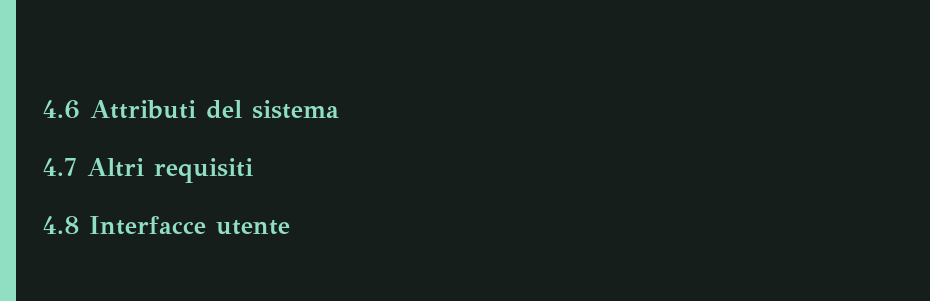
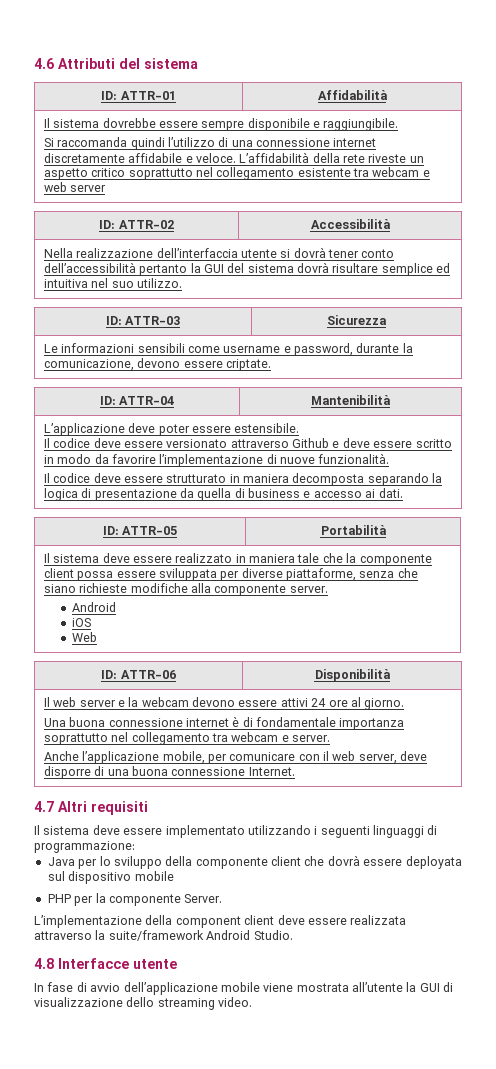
[42,158,253,183] [42,216,290,235] // 4.7 Altri requisiti // 4.8 Interfacce utente -> [101,91,176,100] [317,90,388,100] [43,118,399,131] [43,137,377,150] [43,152,424,163] [43,167,430,180] [43,182,107,192] [99,220,174,229] [310,219,391,229] [43,247,395,258] [43,262,451,276] [43,278,182,288] [105,316,181,325] [327,315,387,325] [43,343,413,356] [43,358,271,371] [99,396,175,405] [311,395,391,405] [43,423,300,436] [43,438,452,448] [43,453,390,467] [43,473,443,486] [43,488,403,501] [102,526,178,535] [320,525,387,535] [43,553,432,566] [43,568,418,581] [43,583,328,596] [72,602,117,612] [72,618,92,627] [72,632,98,642] [101,670,176,679] [314,669,391,682] [43,697,405,710] [43,716,405,730] [43,732,331,745] [43,751,428,764] [43,766,295,779] [34,801,148,815] [34,825,438,838] [34,841,135,853] [47,855,462,869] [47,871,174,884] [47,893,223,906] [34,915,407,928] [34,930,293,941] [34,958,177,969] [34,982,454,995] [34,997,253,1010] // ID: ATTR-01 | Affidabilità // Il sistema dovrebbe essere sempre disponibile e raggiungibile. // Si raccomanda quindi l’utilizzo di una connessione internet discretamente affidabile e veloce. L’affidabilità della rete riveste un aspetto critico soprattutto nel collegamento esistente tra webcam e web server // ID: ATTR-02 | Accessibilità // Nella realizzazione dell’interfaccia utente si dovrà tener conto dell’accessibilità pertanto la GUI del sistema dovrà risultare semplice ed intuitiva nel suo utilizzo. // ID: ATTR-03 | Sicurezza // Le informazioni sensibili come username e password, durante la comunicazione, devono essere criptate. // ID: ATTR-04 | Mantenibilità // L’applicazione deve poter essere estensibile. // Il codice deve essere versionato attraverso Github e deve essere scritto in modo da favorire l’implementazione di nuove funzionalità. // Il codice deve essere strutturato in maniera decomposta separando la logica di presentazione da quella di business e accesso ai dati. // ID: ATTR-05 | Portabilità // Il sistema deve essere realizzato in maniera tale che la componente client possa essere sviluppata per diverse piattaforme, senza che siano richieste modifiche alla componente server. // Android // iOS // Web // ID: ATTR-06 | Disponibilità // Il web server e la webcam devono essere attivi 24 ore al giorno. // Una buona connessione internet è di fondamentale importanza soprattutto nel collegamento tra webcam e server. // Anche l’applicazione mobile, per comunicare con il web server, deve disporre di una buona connessione Internet. // 4.7 Altri requisiti // Il sistema deve essere implementato utilizzando i seguenti linguaggi di programmazione: // Java per lo sviluppo della componente client che dovrà essere deployata sul dispositivo mobile // PHP per la componente Server. // L’implementazione della component client deve essere realizzata attraverso la suite/framework Android Studio. // 4.8 Interfacce utente // In fase di avvio dell’applicazione mobile viene mostrata all’utente la GUI di visualizzazione dello streaming video.

